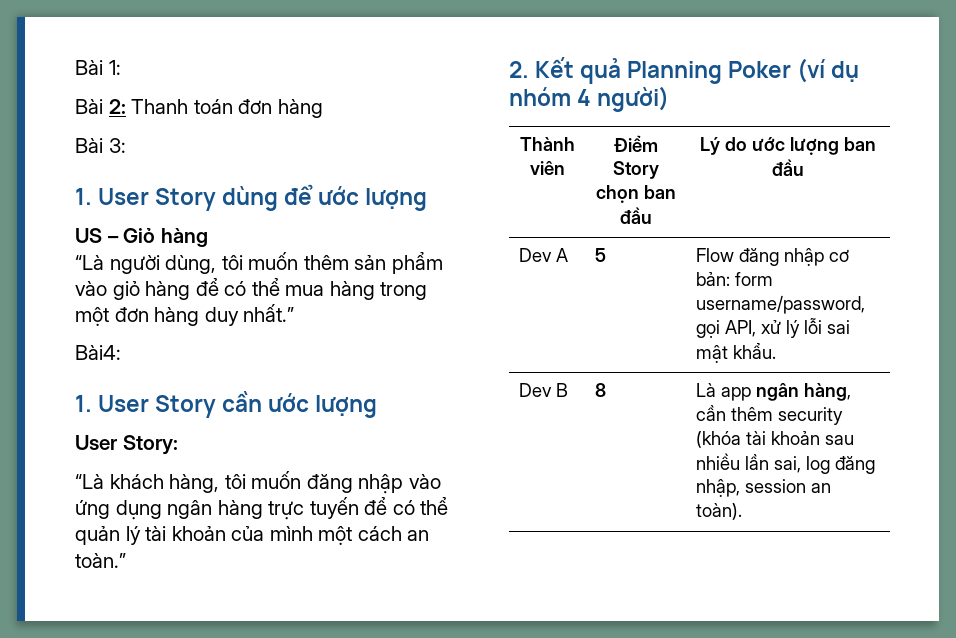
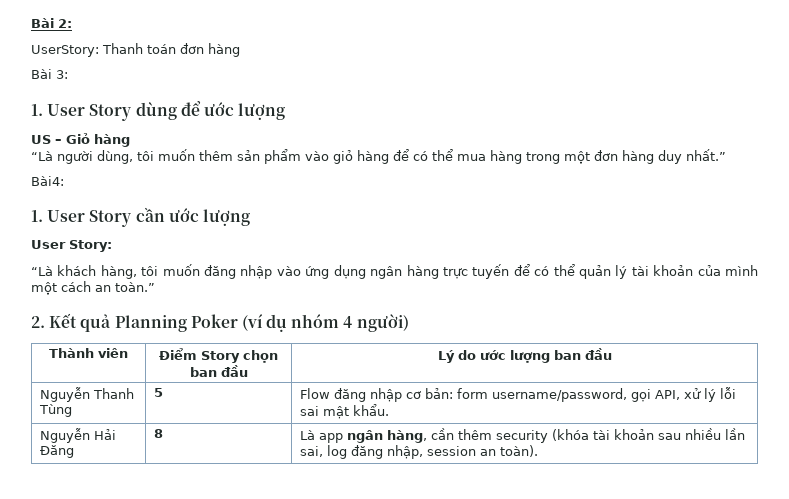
[75,60,121,75] [75,99,103,114] Bài 1: // Bài -> [31,18,54,28] Bài
(126, 106) none -> [31,45,99,57] // UserStory:
[518,248,568,262] Dev A -> [40,387,135,402] [39,404,73,417] Nguyễn Thanh Tùng
[518,383,568,397] Dev B -> [40,428,117,443] [40,445,75,458] Nguyễn Hải Đăng

